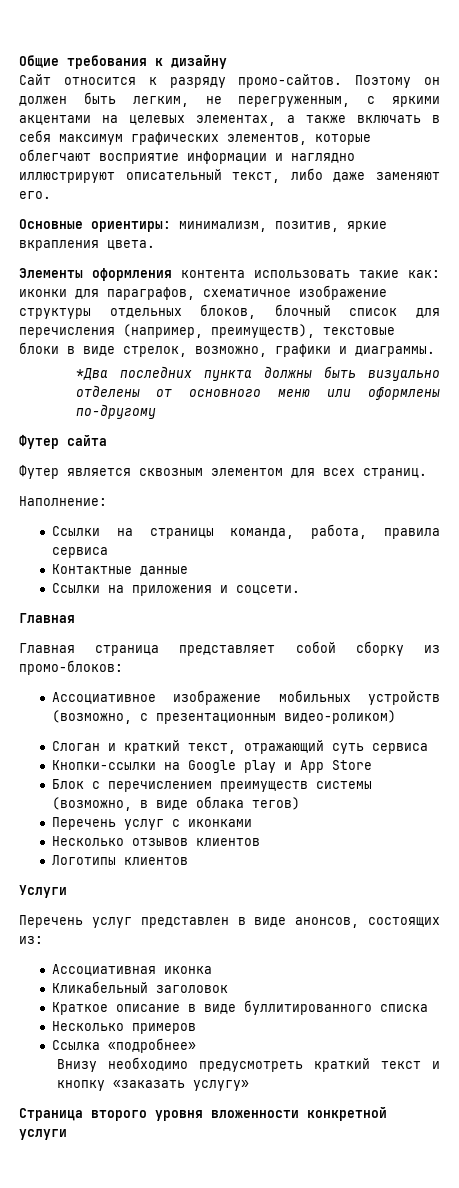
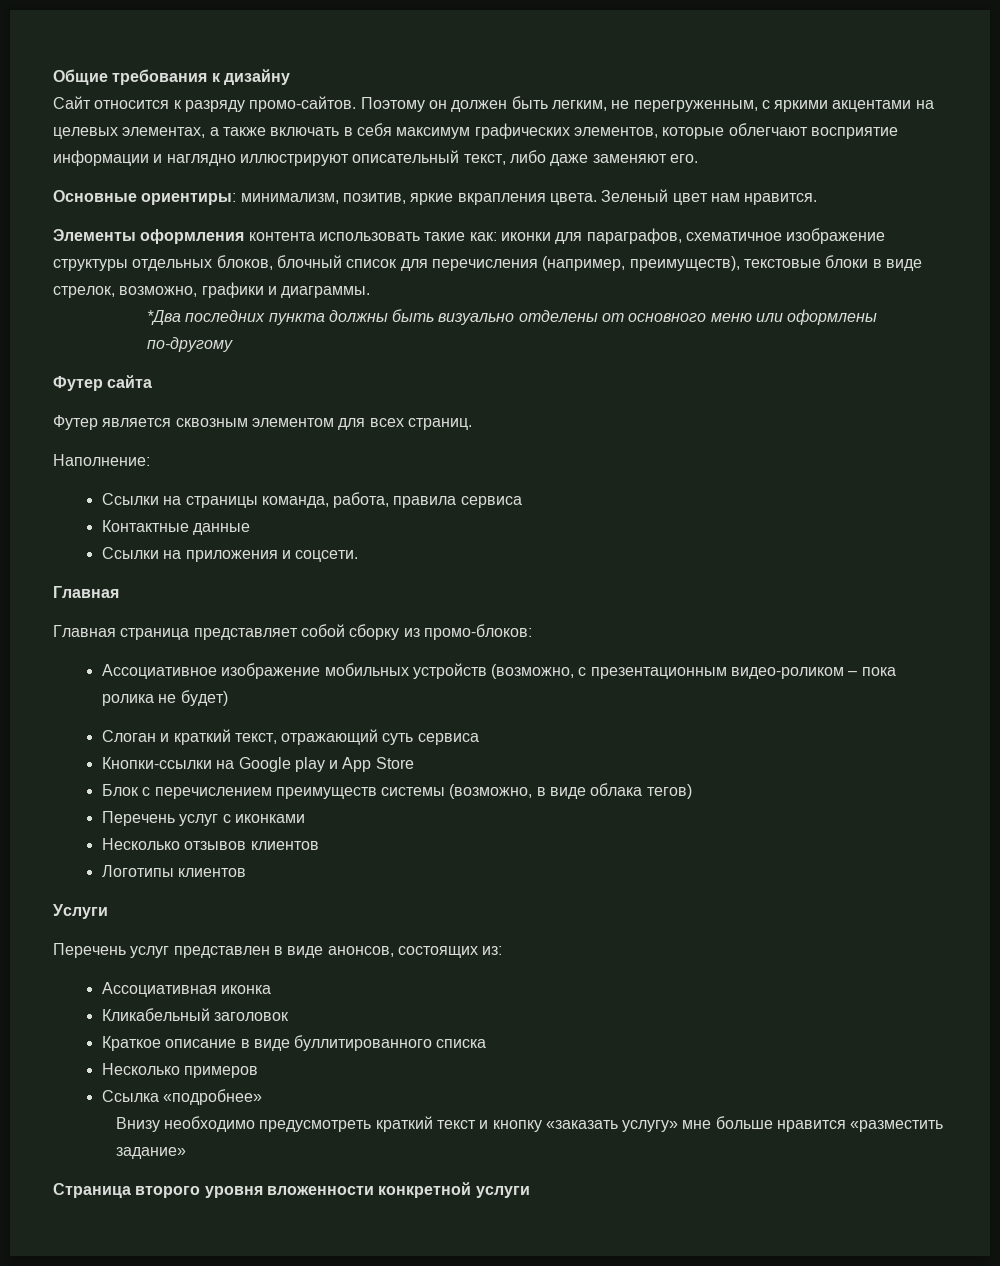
(155, 245) none -> [601,189,818,205] Зеленый цвет нам нравится.
[284,710,397,724] видео-роликом) -> [731,667,896,679] [101,690,228,706] видео-роликом – пока ролика не будет)
(249, 1085) none -> [682,1116,944,1132] [115,1147,186,1159] мне больше нравится «разместить задание»

